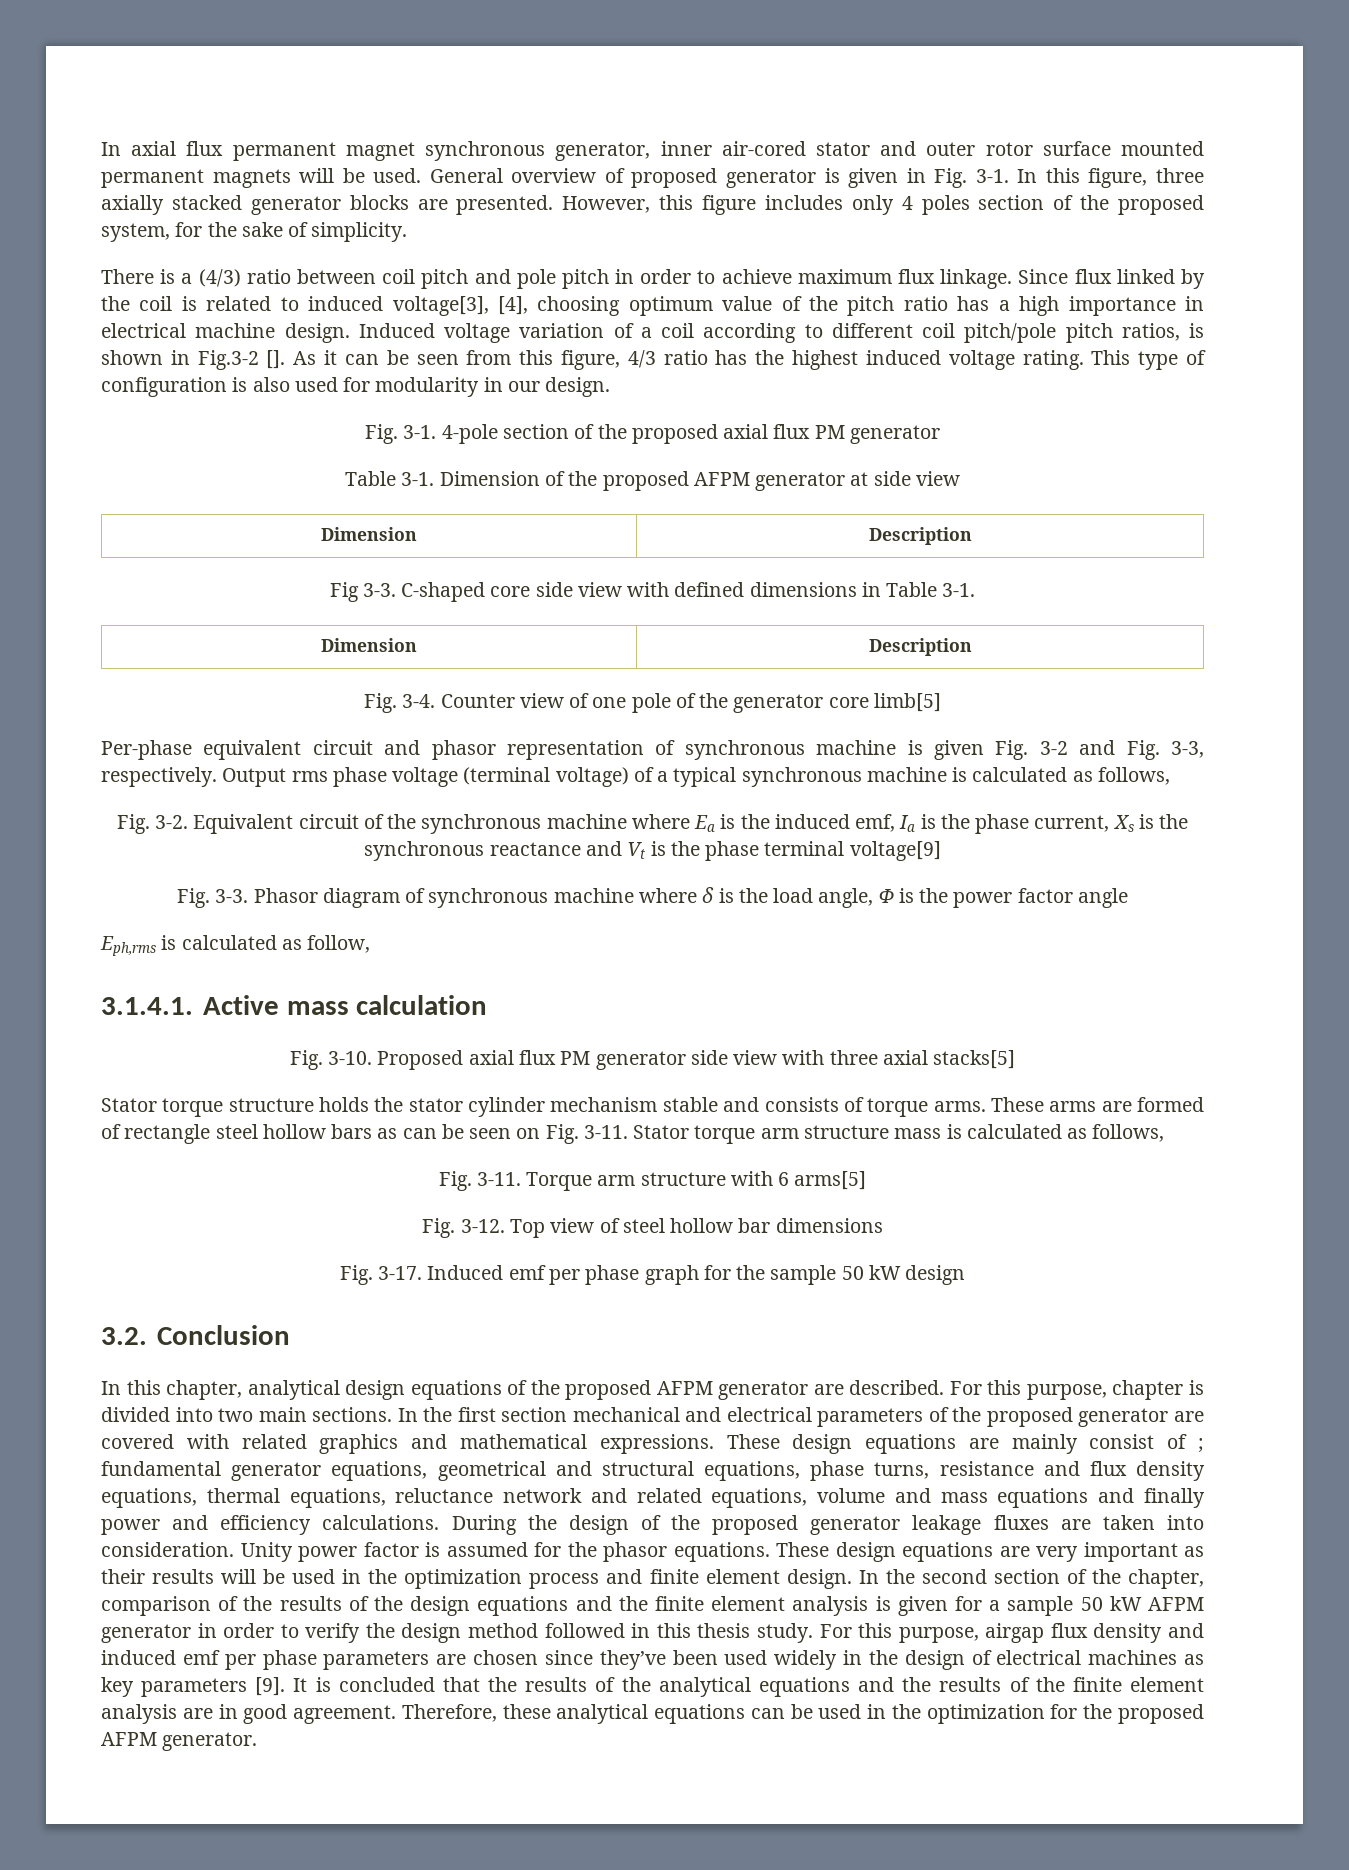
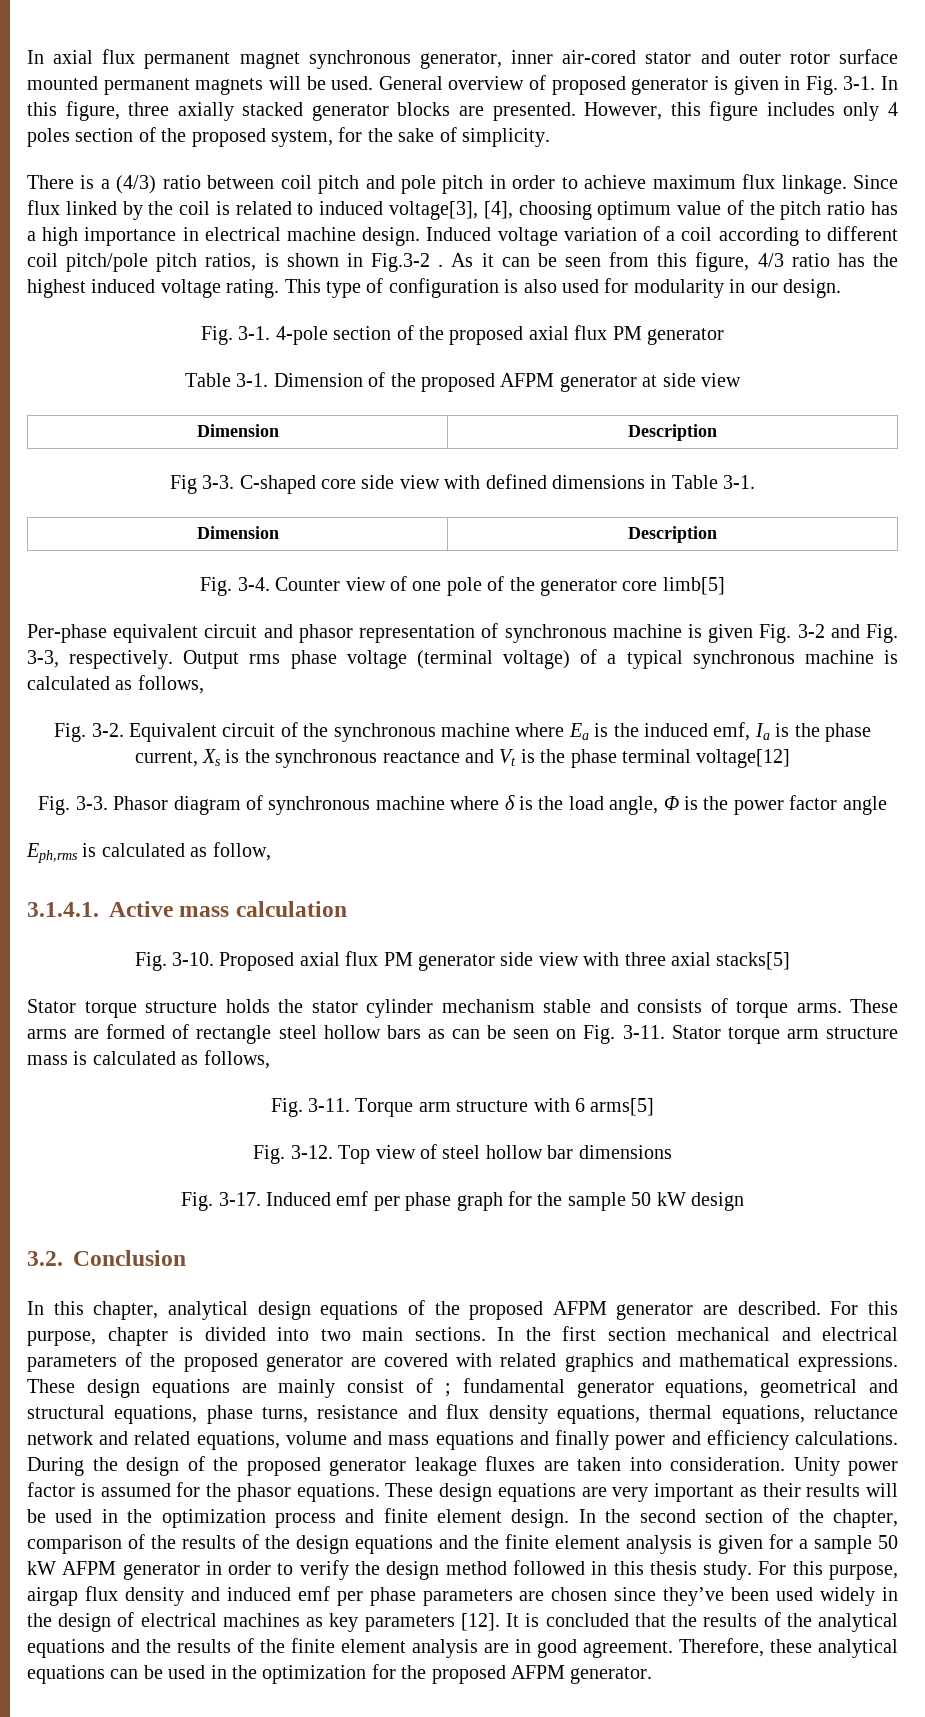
[266,350,286,369] []. -> [438,264,444,267] .
[849,841,941,861] voltage[9] -> [696,749,791,768] voltage[12]
[255,1677,286,1696] [9]. -> [460,1613,500,1631] [12].

